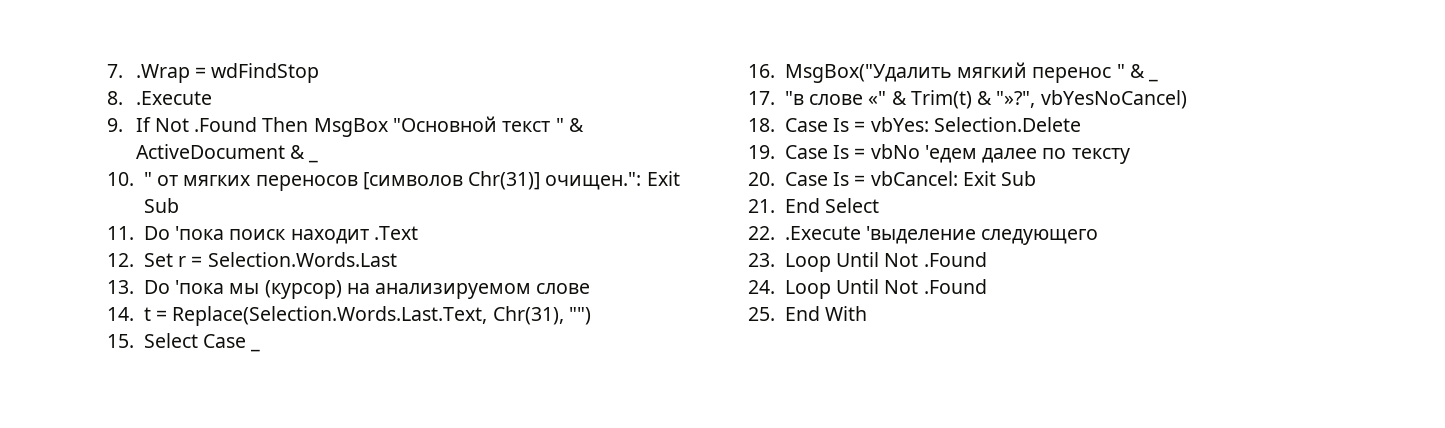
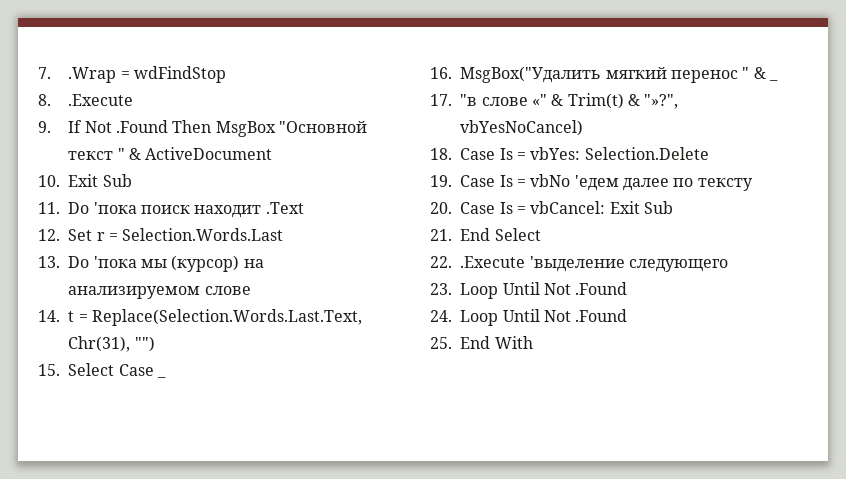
[289,145,305,159] [308,159,319,163] & _ -> (273, 153) none
[143,171,642,191] " от мягких переносов [символов Chr(31)] очищен.": -> (60, 181) none

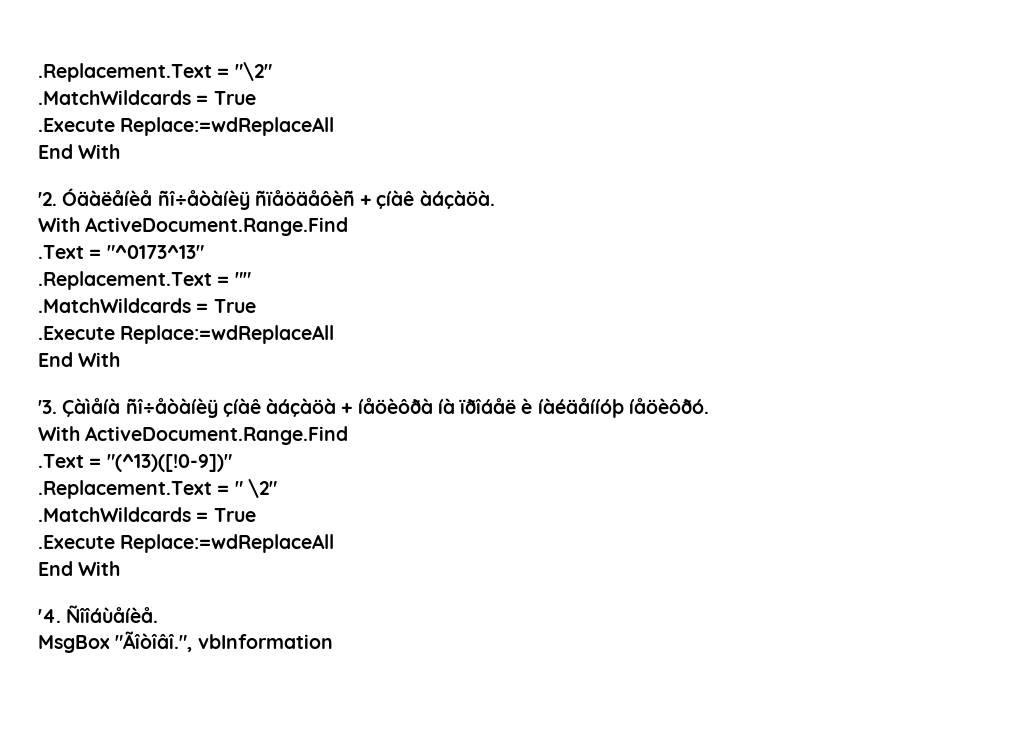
[38,66,226,83] [38,94,134,106] [38,120,367,137] [68,147,273,160] [38,174,132,187] [38,202,304,218] [38,228,284,241] [38,255,264,272] [68,286,251,299] [38,309,362,326] [68,336,155,352] [38,363,154,376] [156,376,166,378] [430,66,766,83] [768,79,778,81] [430,93,679,109] [460,120,584,136] [430,147,709,160] [430,174,753,191] [430,201,673,214] [430,228,541,241] [430,256,728,272] [430,282,628,299] [430,309,628,326] [430,336,533,349] 7. .Wrap = wdFindStop // 8. .Execute // 9. If Not .Found Then MsgBox "Основной текст " & ActiveDocument // 10. Exit Sub // 11. Do 'пока поиск находит .Text // 12. Set r = Selection.Words.Last // 13. Do 'пока мы (курсор) на анализируемом слове // 14. t = Replace(Selection.Words.Last.Text, Chr(31), "") // 15. Select Case _ // 16. MsgBox("Удалить мягкий перенос " & _ // 17. "в слове «" & Trim(t) & "»?", vbYesNoCancel) // 18. Case Is = vbYes: Selection.Delete // 19. Case Is = vbNo 'едем далее по тексту // 20. Case Is = vbCancel: Exit Sub // 21. End Select // 22. .Execute 'выделение следующего // 23. Loop Until Not .Found // 24. Loop Until Not .Found // 25. End With -> [38,62,272,82] [38,90,256,105] [38,117,335,136] [38,144,121,159] [38,188,495,210] [38,217,349,236] [38,245,204,259] [38,271,251,290] [38,298,256,313] [38,325,335,344] [38,352,121,367] [38,398,709,418] [38,426,349,445] [38,454,232,472] [38,479,277,499] [38,507,256,522] [38,534,335,553] [38,561,121,576] [38,605,159,623] [38,631,333,653] .Replacement.Text = "\2" // .MatchWildcards = True // .Execute Replace:=wdReplaceAll // End With // '2. Óäàëåíèå ñî÷åòàíèÿ ñïåöäåôèñ + çíàê àáçàöà. // With ActiveDocument.Range.Find // .Text = "^0173^13" // .Replacement.Text = "" // .MatchWildcards = True // .Execute Replace:=wdReplaceAll // End With // '3. Çàìåíà ñî÷åòàíèÿ çíàê àáçàöà + íåöèôðà íà ïðîáåë è íàéäåííóþ íåöèôðó. // With ActiveDocument.Range.Find // .Text = "(^13)([!0-9])" // .Replacement.Text = " \2" // .MatchWildcards = True // .Execute Replace:=wdReplaceAll // End With // '4. Ñîîáùåíèå. // MsgBox "Ãîòîâî.", vbInformation

